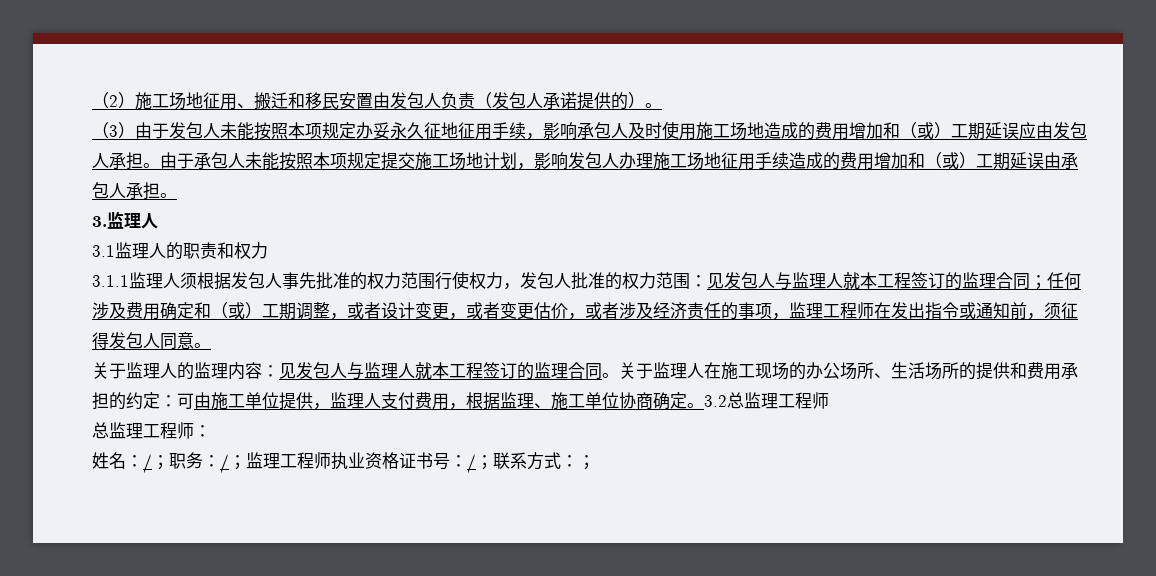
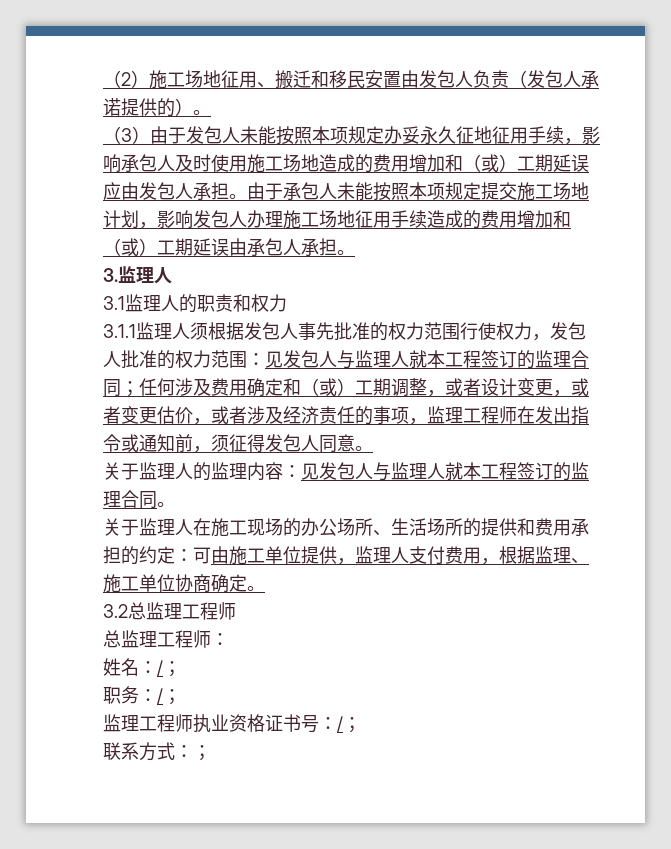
(619, 375) none -> (175, 504) //
(704, 405) none -> (265, 588) //
(169, 462) none -> (181, 669) //
(246, 462) none -> (181, 697) //
(493, 462) none -> (361, 725) //

